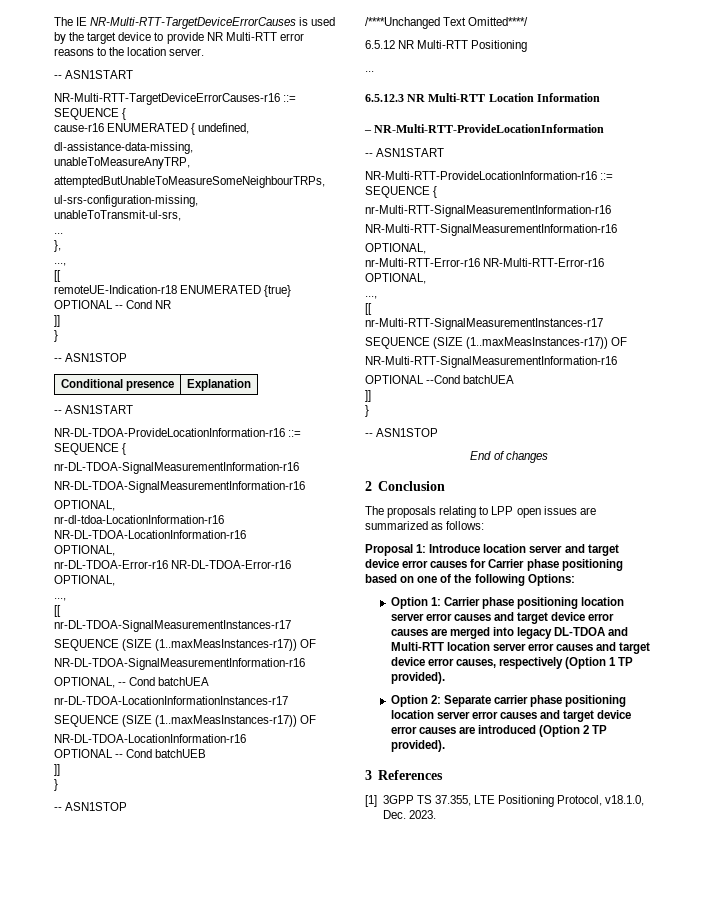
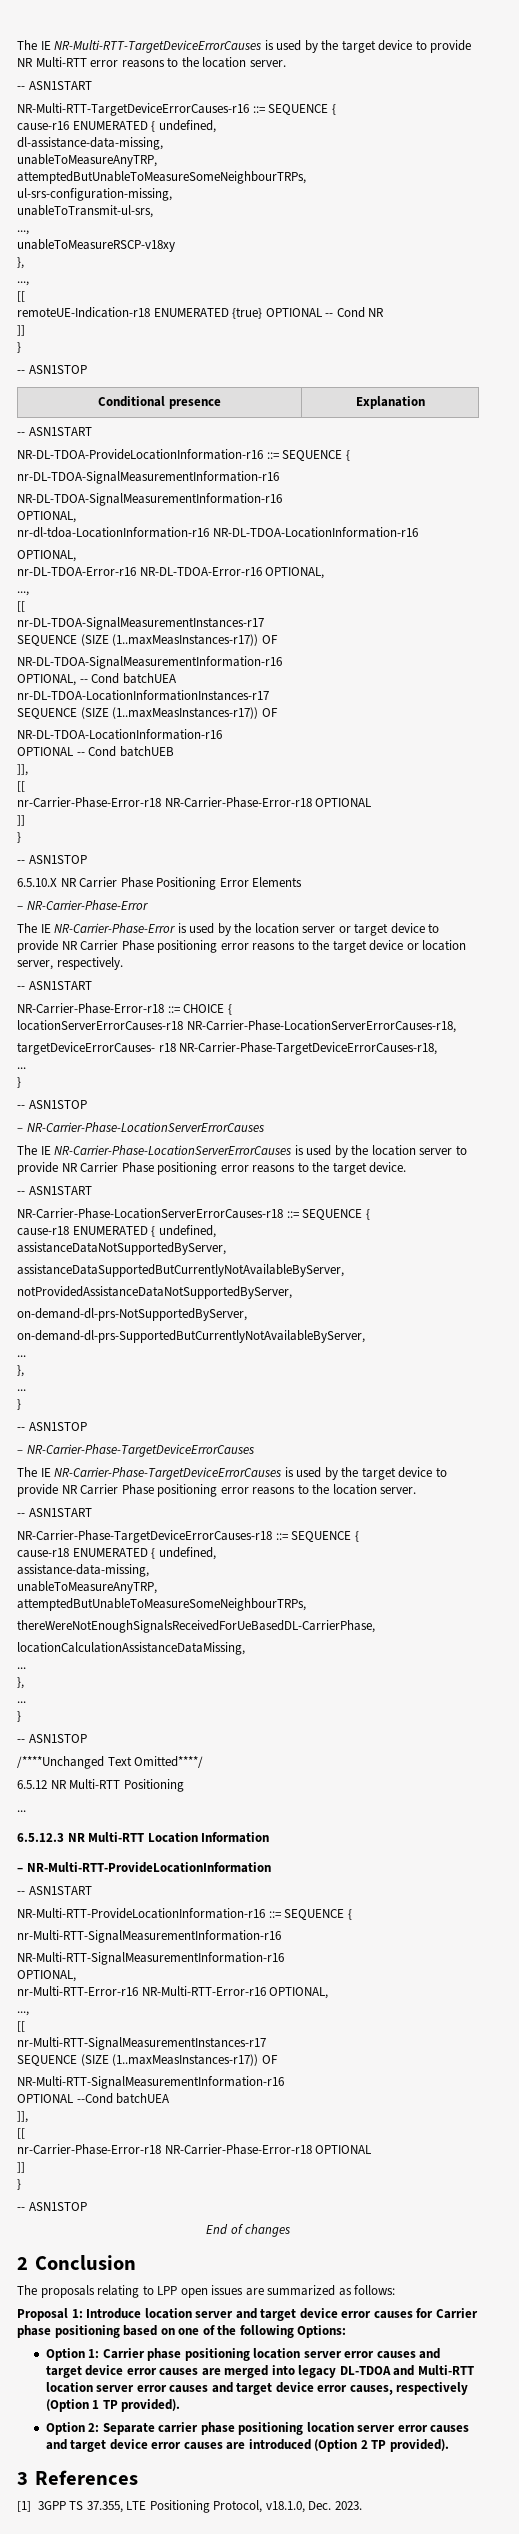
[54,233,63,234] ... -> [17,230,29,235] [17,239,175,252] ..., // unableToMeasureRSCP-v18xy
[54,764,60,776] [54,779,58,791] [54,802,128,811] // ]] // } // -- ASN1STOP -> [17,764,28,776] [17,781,25,792] [17,797,372,808] [17,815,25,826] [17,832,21,843] [17,855,87,864] [17,877,303,890] [17,900,148,910] [17,923,440,936] [17,940,467,953] [17,957,123,970] [17,981,92,990] [17,1003,232,1015] [17,1020,456,1033] [17,1042,438,1055] [17,1067,26,1069] [17,1077,21,1088] [17,1100,87,1109] [17,1122,264,1132] [17,1145,467,1158] [17,1162,407,1175] [17,1186,92,1195] [17,1208,370,1220] [17,1225,216,1238] [17,1242,226,1255] [17,1264,344,1277] [17,1286,292,1299] [17,1308,247,1321] [17,1330,365,1343] [17,1355,26,1357] [17,1365,24,1377] [17,1389,26,1391] [17,1399,21,1410] [17,1422,87,1431] [17,1444,254,1457] [17,1467,447,1480] [17,1484,417,1497] [17,1508,92,1517] [17,1530,359,1543] [17,1547,216,1560] [17,1564,149,1577] [17,1581,157,1594] [17,1598,306,1611] [17,1620,375,1633] [17,1642,245,1655] [17,1667,26,1669] [17,1677,24,1689] [17,1701,26,1703] [17,1711,21,1722] [17,1734,87,1743] // ]], // [[ // nr-Carrier-Phase-Error-r18 NR-Carrier-Phase-Error-r18 OPTIONAL // ]] // } // -- ASN1STOP // 6.5.10.X NR Carrier Phase Positioning Error Elements // – NR-Carrier-Phase-Error // The IE NR-Carrier-Phase-Error is used by the location server or target device to provide NR Carrier Phase positioning error reasons to the target device or location server, respectively. // -- ASN1START // NR-Carrier-Phase-Error-r18 ::= CHOICE { // locationServerErrorCauses-r18 NR-Carrier-Phase-LocationServerErrorCauses-r18, // targetDeviceErrorCauses- r18 NR-Carrier-Phase-TargetDeviceErrorCauses-r18, // ... // } // -- ASN1STOP // – NR-Carrier-Phase-LocationServerErrorCauses // The IE NR-Carrier-Phase-LocationServerErrorCauses is used by the location server to provide NR Carrier Phase positioning error reasons to the target device. // -- ASN1START // NR-Carrier-Phase-LocationServerErrorCauses-r18 ::= SEQUENCE { // cause-r18 ENUMERATED { undefined, // assistanceDataNotSupportedByServer, // assistanceDataSupportedButCurrentlyNotAvailableByServer, // notProvidedAssistanceDataNotSupportedByServer, // on-demand-dl-prs-NotSupportedByServer, // on-demand-dl-prs-SupportedButCurrentlyNotAvailableByServer, // ... // }, // ... // } // -- ASN1STOP // – NR-Carrier-Phase-TargetDeviceErrorCauses // The IE NR-Carrier-Phase-TargetDeviceErrorCauses is used by the target device to provide NR Carrier Phase positioning error reasons to the location server. // -- ASN1START // NR-Carrier-Phase-TargetDeviceErrorCauses-r18 ::= SEQUENCE { // cause-r18 ENUMERATED { undefined, // assistance-data-missing, // unableToMeasureAnyTRP, // attemptedButUnableToMeasureSomeNeighbourTRPs, // thereWereNotEnoughSignalsReceivedForUeBasedDL-CarrierPhase, // locationCalculationAssistanceDataMissing, // ... // }, // ... // } // -- ASN1STOP
(515, 379) none -> [17,2111,28,2123] [17,2128,25,2139] [17,2144,372,2155] // ]], // [[ // nr-Carrier-Phase-Error-r18 NR-Carrier-Phase-Error-r18 OPTIONAL

